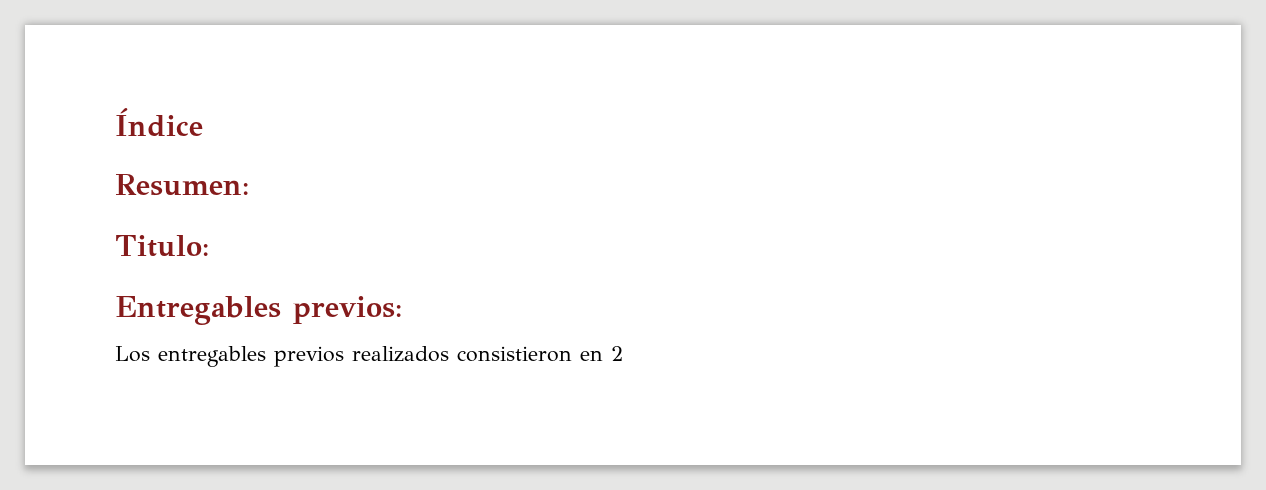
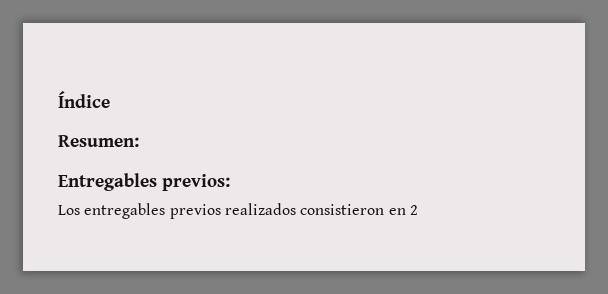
[115,235,209,257] // Titulo: -> (139, 141) none

